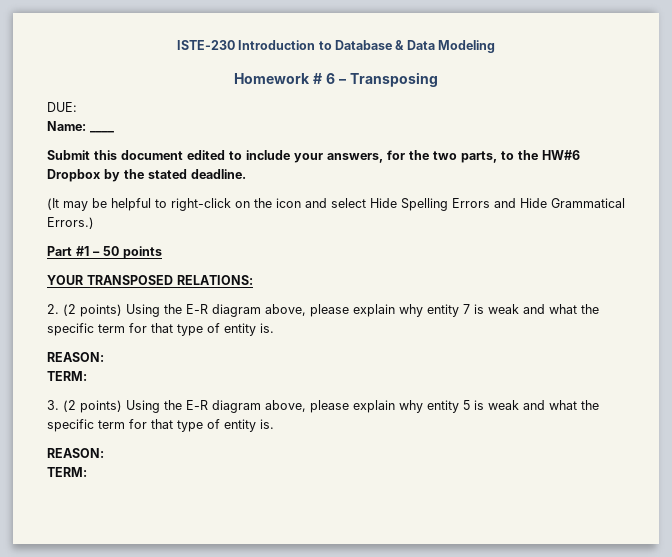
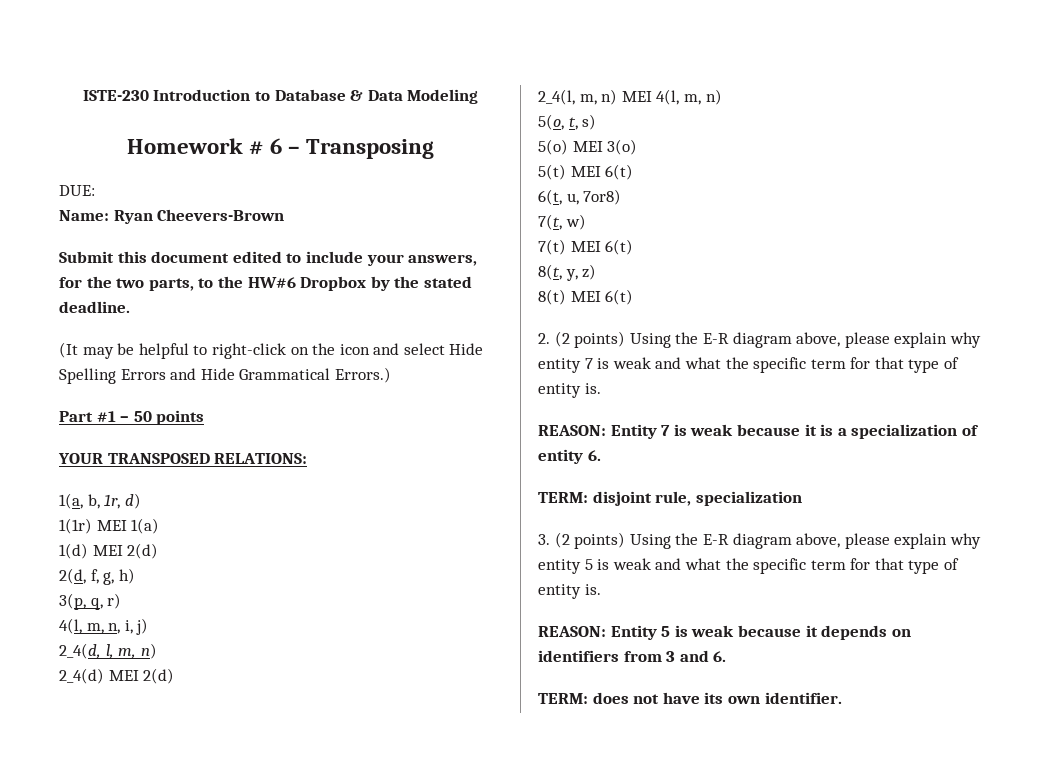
[90,131,114,133] ____ -> [113,209,285,224] Ryan Cheevers-Brown
(253, 280) none -> [59,493,141,509] [59,518,160,534] [59,543,159,559] [59,568,135,585] [59,593,122,610] [59,618,149,635] [59,643,157,659] [59,668,175,684] [538,89,722,105] [538,114,597,130] [538,139,638,155] [538,164,634,180] [538,189,622,205] [538,214,586,230] [538,239,634,255] [538,264,597,281] [538,289,634,305] // 1(a, b, 1r, d) // 1(1r) MEI 1(a) // 1(d) MEI 2(d) // 2(d, f, g, h) // 3(p, q, r) // 4(l, m, n, i, j) // 2_4(d, l, m, n) // 2_4(d) MEI 2(d) // 2_4(l, m, n) MEI 4(l, m, n) // 5(o, t, s) // 5(o) MEI 3(o) // 5(t) MEI 6(t) // 6(t, u, 7or8) // 7(t, w) // 7(t) MEI 6(t) // 8(t, y, z) // 8(t) MEI 6(t)
[47,371,87,381] // TERM: -> [610,424,979,439] [538,449,601,464] [538,491,802,506] Entity 7 is weak because it is a specialization of entity 6. // TERM: disjoint rule, specialization
[47,467,87,477] // TERM: -> [610,625,911,640] [538,650,727,662] [538,692,842,704] Entity 5 is weak because it depends on identifiers from 3 and 6. // TERM: does not have its own identifier.

